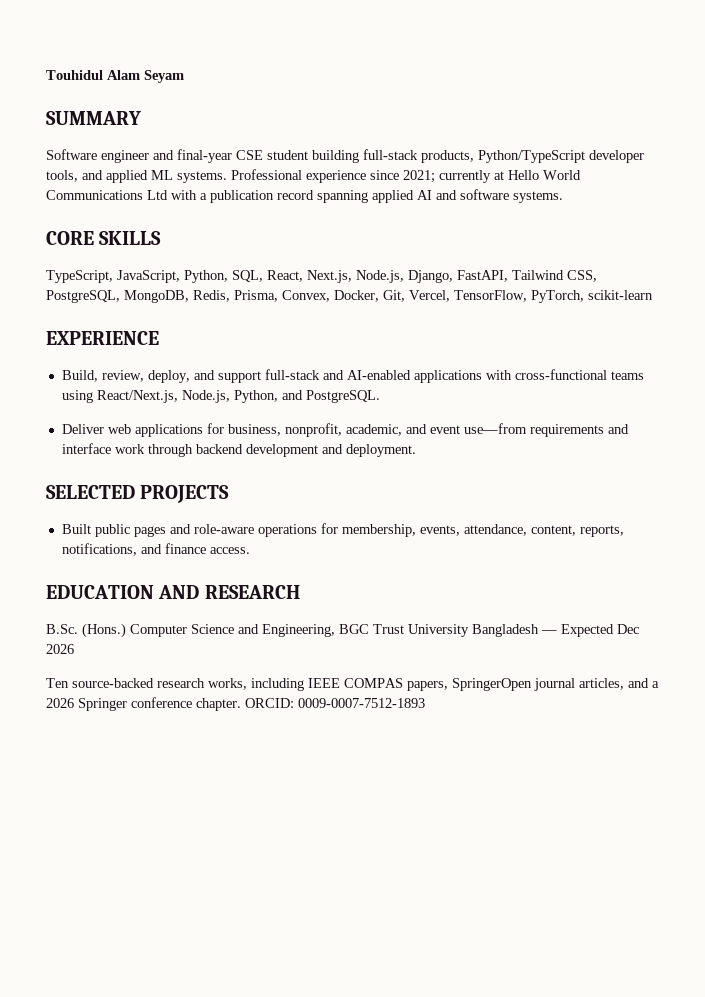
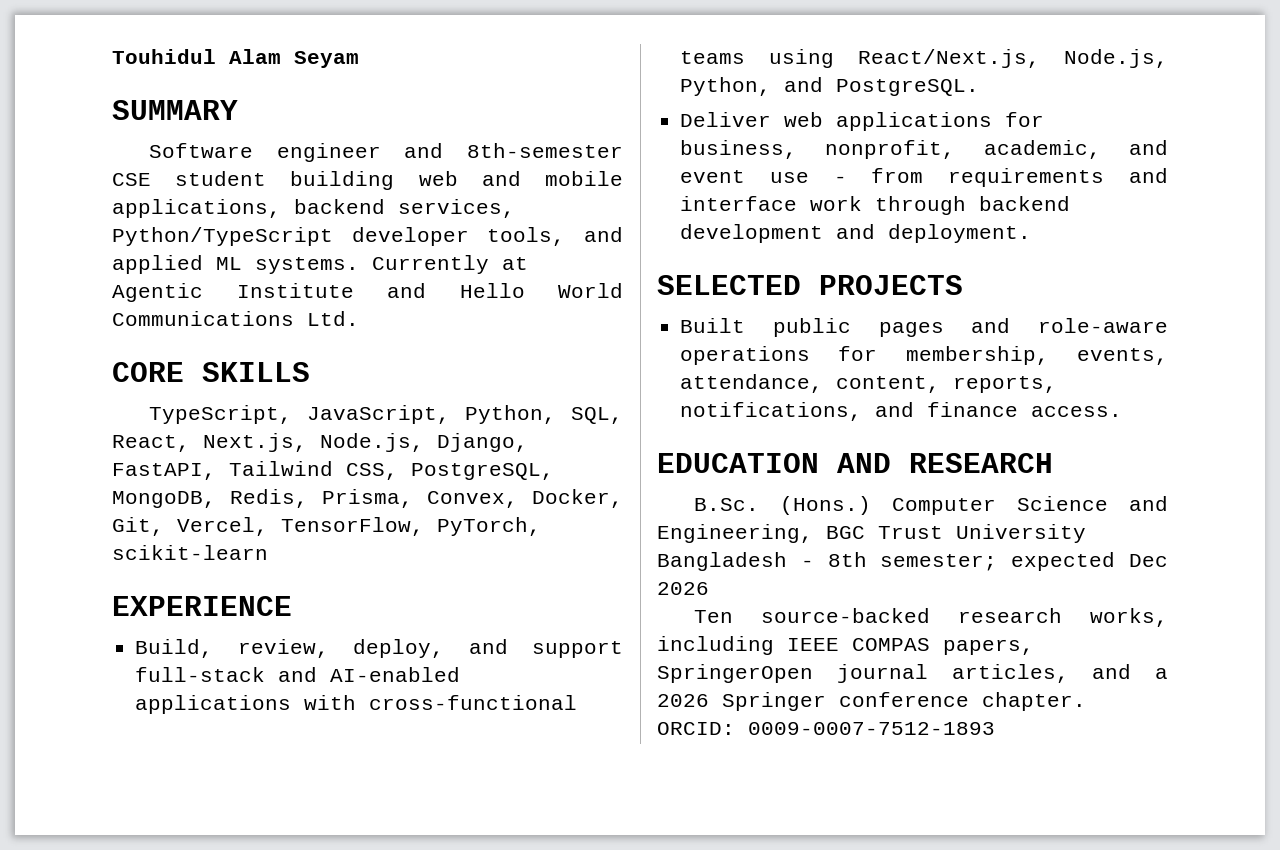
[177,149,232,163] final-year -> [467,143,623,158] 8th-semester
[363,149,474,163] full-stack products, -> [418,171,623,186] [112,199,515,218] web and mobile applications, backend services,
[231,169,581,183] [46,189,563,203] Professional experience since 2021; currently at Hello World Communications Ltd with a publication record spanning applied AI and software systems. -> [372,255,528,274] [112,283,623,302] [112,311,359,326] Currently at Agentic Institute and Hello World Communications Ltd.
[463,423,527,434] use—from -> [769,168,924,183] use - from
[541,624,614,637] — Expected -> [800,552,1116,571] - 8th semester; expected

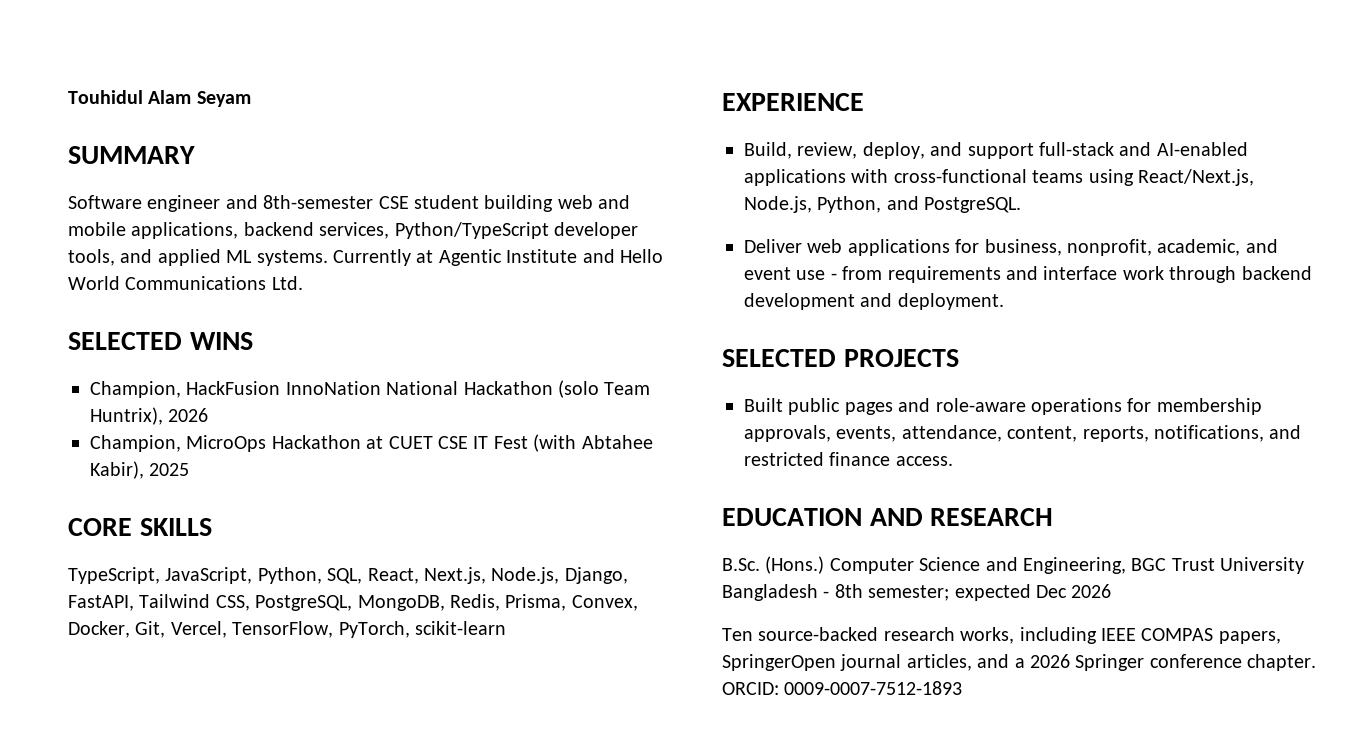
(359, 318) none -> [68,332,253,350] [90,380,651,398] [90,407,209,425] [90,434,653,452] [90,461,190,479] // SELECTED WINS // Champion, HackFusion InnoNation National Hackathon (solo Team Huntrix), 2026 // Champion, MicroOps Hackathon at CUET CSE IT Fest (with Abtahee Kabir), 2025
[905,346,1049,365] membership, -> [1156,398,1262,415] [744,425,831,442] membership approvals,
(915, 409) none -> [744,452,824,466] restricted

